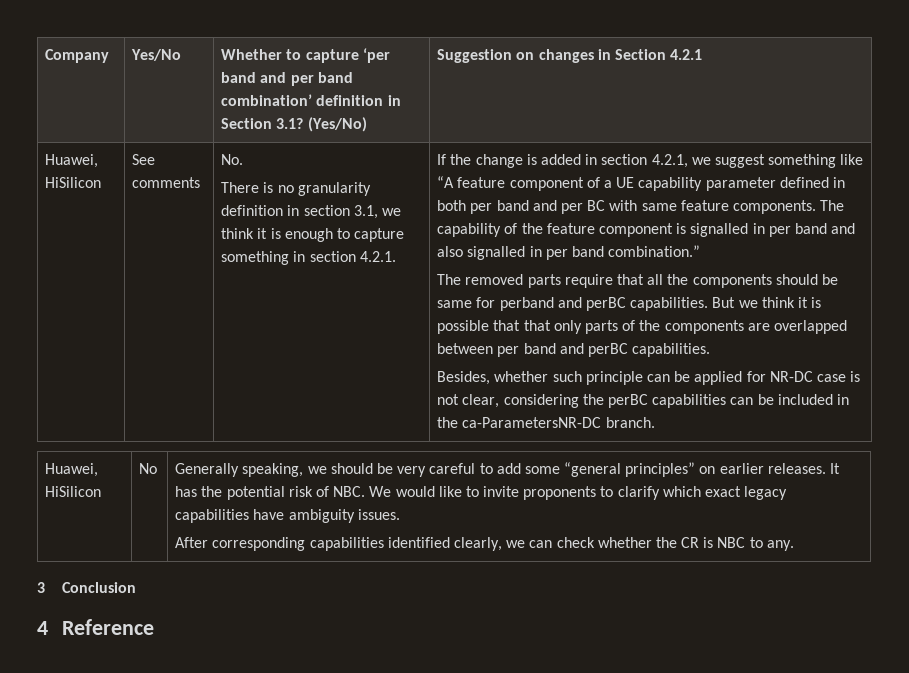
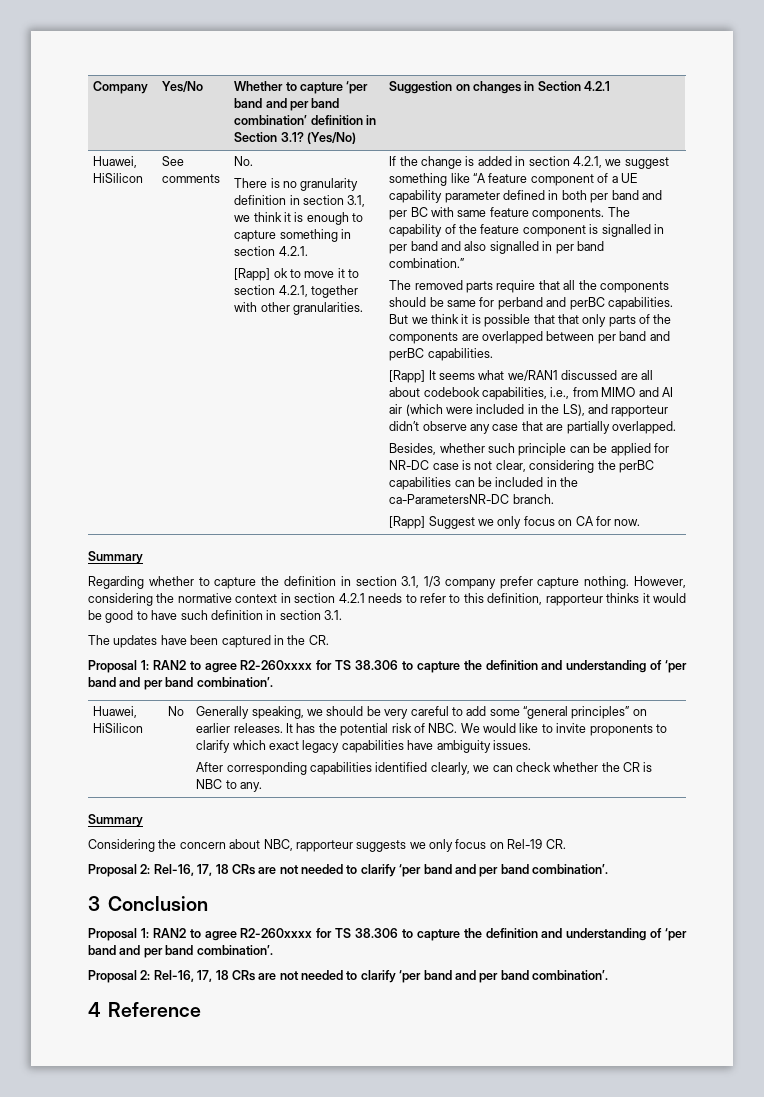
(396, 256) none -> [234,268,360,281] [234,285,359,298] [234,302,364,315] // [Rapp] ok to move it to section 4.2.1, together with other granularities.
(711, 350) none -> [389,370,653,383] [389,387,673,400] [389,404,669,417] [389,421,676,434] // [Rapp] It seems what we/RAN1 discussed are all about codebook capabilities, i.e., from MIMO and AI air (which were included in the LS), and rapporteur didn’t observe any case that are partially overlapped.
(655, 422) none -> [389,516,641,529] [88,551,143,564] [88,576,686,589] [88,593,686,606] [88,610,342,623] [88,635,329,648] [88,660,687,673] [88,677,273,690] // [Rapp] Suggest we only focus on CA for now. // Summary // Regarding whether to capture the definition in section 3.1, 1/3 company prefer capture nothing. However, considering the normative context in section 4.2.1 needs to refer to this definition, rapporteur thinks it would be good to have such definition in section 3.1. // The updates have been captured in the CR. // Proposal 1: RAN2 to agree R2-260xxxx for TS 38.306 to capture the definition and understanding of ‘per band and per band combination’.
[37,582,137,593] 3 Conclusion -> [88,814,143,827] [88,839,566,852] [88,864,608,877] [88,896,209,911] [88,928,687,941] [88,945,273,958] [88,970,608,983] Summary // Considering the concern about NBC, rapporteur suggests we only focus on Rel-19 CR. // Proposal 2: Rel-16, 17, 18 CRs are not needed to clarify ‘per band and per band combination’. // 3 Conclusion // Proposal 1: RAN2 to agree R2-260xxxx for TS 38.306 to capture the definition and understanding of ‘per band and per band combination’. // Proposal 2: Rel-16, 17, 18 CRs are not needed to clarify ‘per band and per band combination’.

